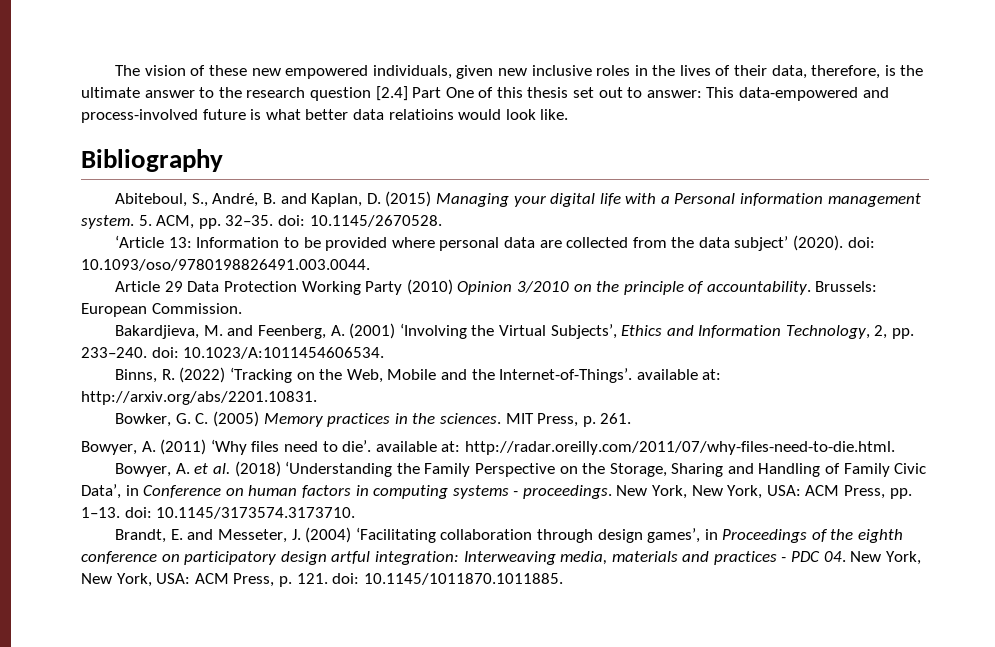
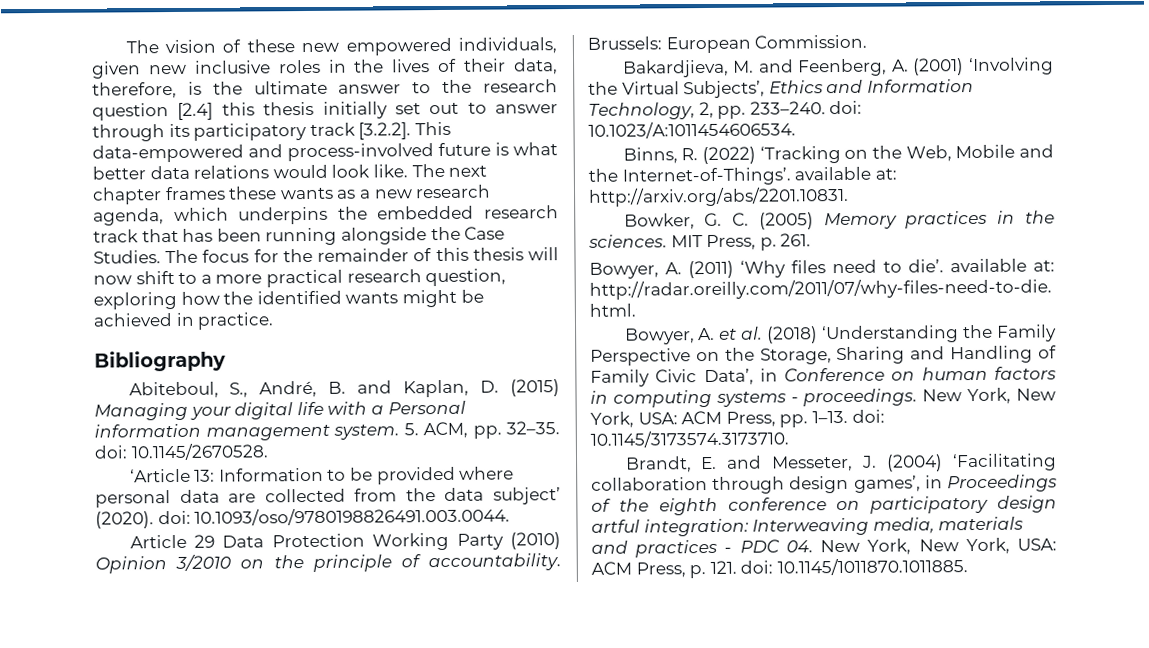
[412,87,569,98] Part One of this thesis -> [221,101,388,119] this thesis initially
[646,90,702,98] answer: -> [495,104,558,114] [92,122,412,142] answer through its participatory track [3.2.2].
[388,109,454,120] relatioins -> [193,165,270,179] relations
(569, 114) none -> [411,163,488,178] [92,184,492,205] [93,205,559,226] [93,226,506,246] [93,247,559,264] [93,268,507,288] [93,289,484,310] [93,312,275,330] The next chapter frames these wants as a new research agenda, which underpins the embedded research track that has been running alongside the Case Studies. The focus for the remainder of this thesis will now shift to a more practical research question, exploring how the identified wants might be achieved in practice.

